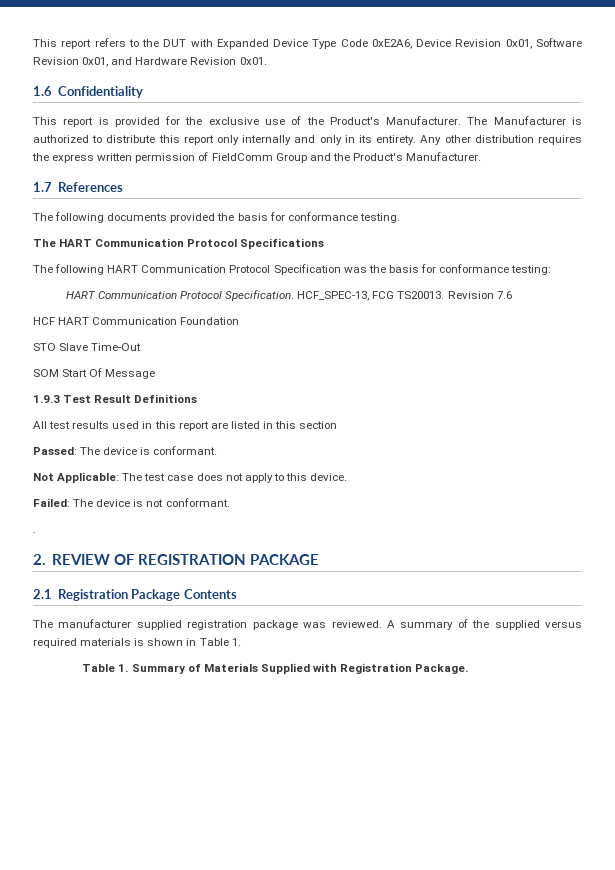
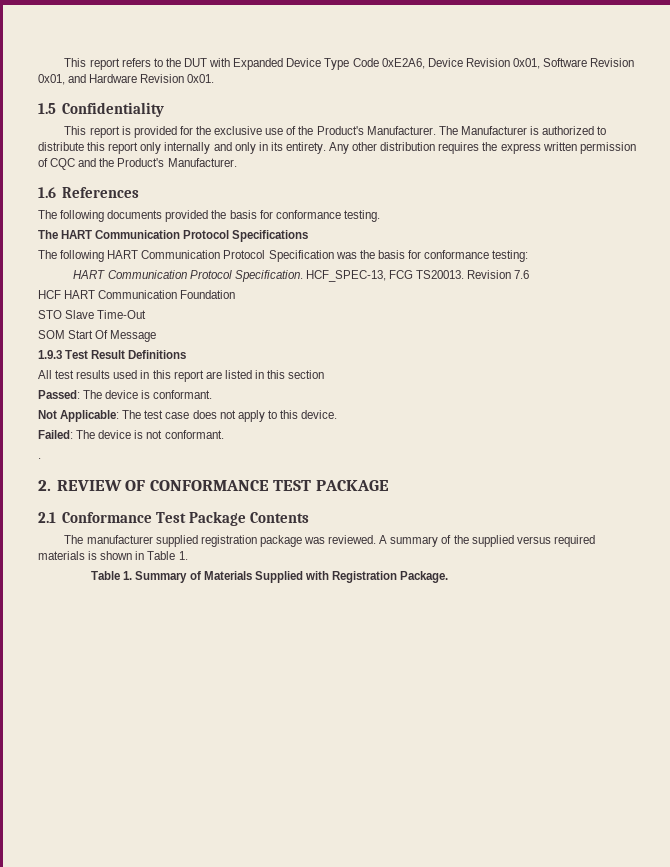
[33,86,52,96] 1.6 -> [38,103,56,114] 1.5
[211,153,307,163] FieldComm Group -> [50,158,76,170] CQC
[33,182,52,192] 1.7 -> [38,187,56,198] 1.6
[137,554,246,565] REGISTRATION -> [149,480,312,491] CONFORMANCE TEST
[57,589,128,601] Registration -> [61,512,186,523] Conformance Test

